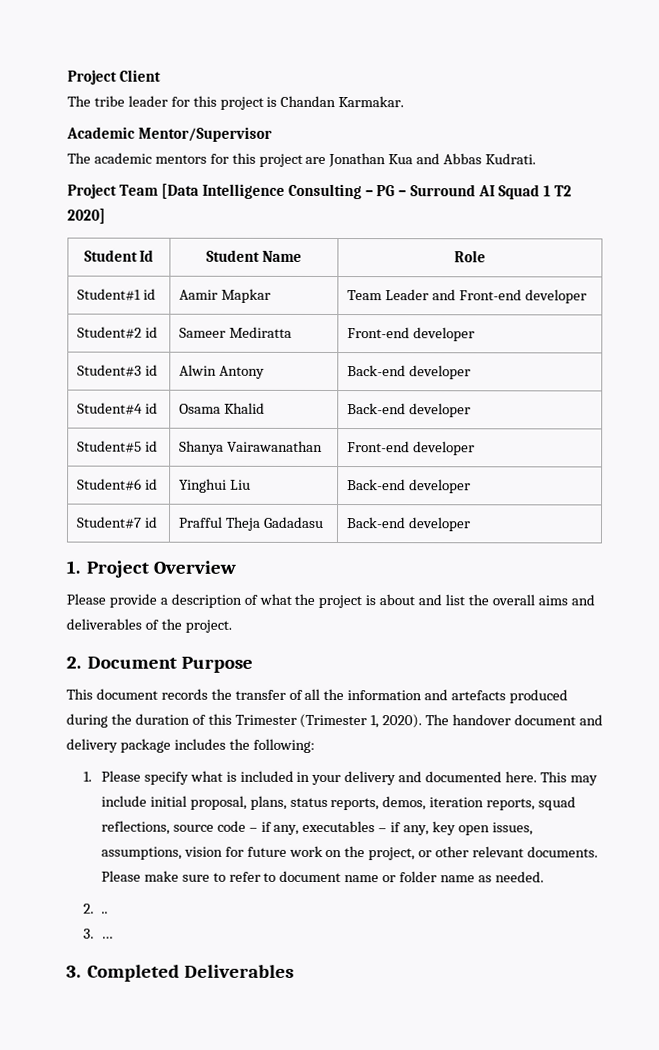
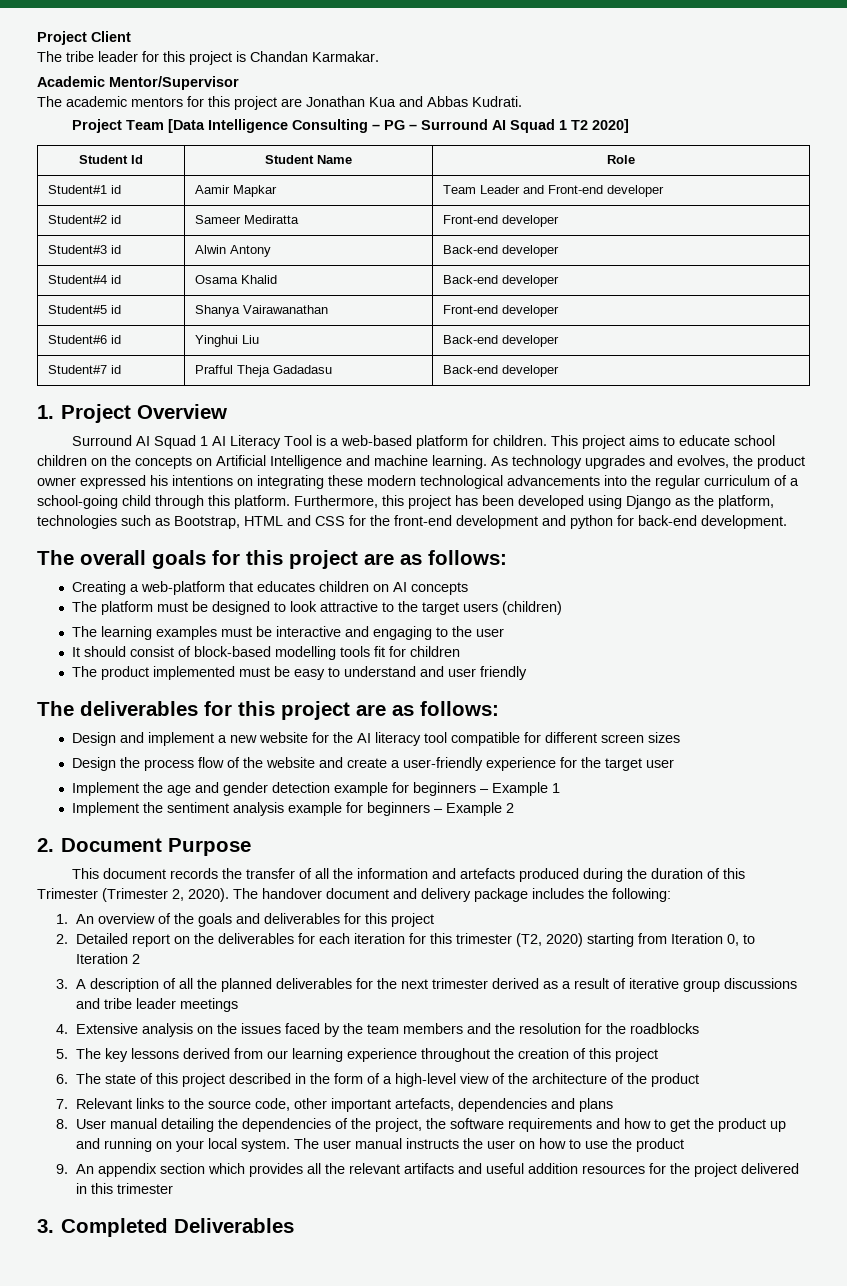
[66,593,595,609] [66,618,232,633] Please provide a description of what the project is about and list the overall aims and deliverables of the project. -> [72,435,776,449] [37,455,805,469] [37,475,799,489] [37,495,774,509] [37,515,787,529] [37,550,507,569] [72,581,469,595] [72,601,563,615] [72,626,505,640] [72,646,461,660] [72,666,528,680] [37,701,499,720] [72,732,681,746] [72,757,675,771] [72,782,561,796] [72,802,515,816] Surround AI Squad 1 AI Literacy Tool is a web-based platform for children. This project aims to educate school children on the concepts on Artificial Intelligence and machine learning. As technology upgrades and evolves, the product owner expressed his intentions on integrating these modern technological advancements into the regular curriculum of a school-going child through this platform. Furthermore, this project has been developed using Django as the platform, technologies such as Bootstrap, HTML and CSS for the front-end development and python for back-end development. // The overall goals for this project are as follows: // Creating a web-platform that educates children on AI concepts // The platform must be designed to look attractive to the target users (children) // The learning examples must be interactive and engaging to the user // It should consist of block-based modelling tools fit for children // The product implemented must be easy to understand and user friendly // The deliverables for this project are as follows: // Design and implement a new website for the AI literacy tool compatible for different screen sizes // Design the process flow of the website and create a user-friendly experience for the target user // Implement the age and gender detection example for beginners – Example 1 // Implement the sentiment analysis example for beginners – Example 2
[370,715,380,729] 1, -> [172,889,184,901] 2,
[100,770,598,786] [100,795,577,811] [100,820,533,836] [100,845,598,861] [100,870,544,883] [83,903,108,914] [83,928,113,939] Please specify what is included in your delivery and documented here. This may include initial proposal, plans, status reports, demos, iteration reports, squad reflections, source code – if any, executables – if any, key open issues, assumptions, vision for future work on the project, or other relevant documents. Please make sure to refer to document name or folder name as needed. // 2. .. // 3. … -> [75,913,434,927] [56,933,755,947] [75,953,140,964] [56,978,797,992] [75,998,238,1012] [56,1023,699,1037] [56,1048,658,1062] [56,1073,699,1087] [56,1098,613,1112] [56,1118,786,1132] [75,1138,684,1152] [56,1163,799,1177] [75,1183,173,1194] An overview of the goals and deliverables for this project // 2. Detailed report on the deliverables for each iteration for this trimester (T2, 2020) starting from Iteration 0, to Iteration 2 // 3. A description of all the planned deliverables for the next trimester derived as a result of iterative group discussions and tribe leader meetings // 4. Extensive analysis on the issues faced by the team members and the resolution for the roadblocks // 5. The key lessons derived from our learning experience throughout the creation of this project // 6. The state of this project described in the form of a high-level view of the architecture of the product // 7. Relevant links to the source code, other important artefacts, dependencies and plans // 8. User manual detailing the dependencies of the project, the software requirements and how to get the product up and running on your local system. The user manual instructs the user on how to use the product // 9. An appendix section which provides all the relevant artifacts and useful addition resources for the project delivered in this trimester

